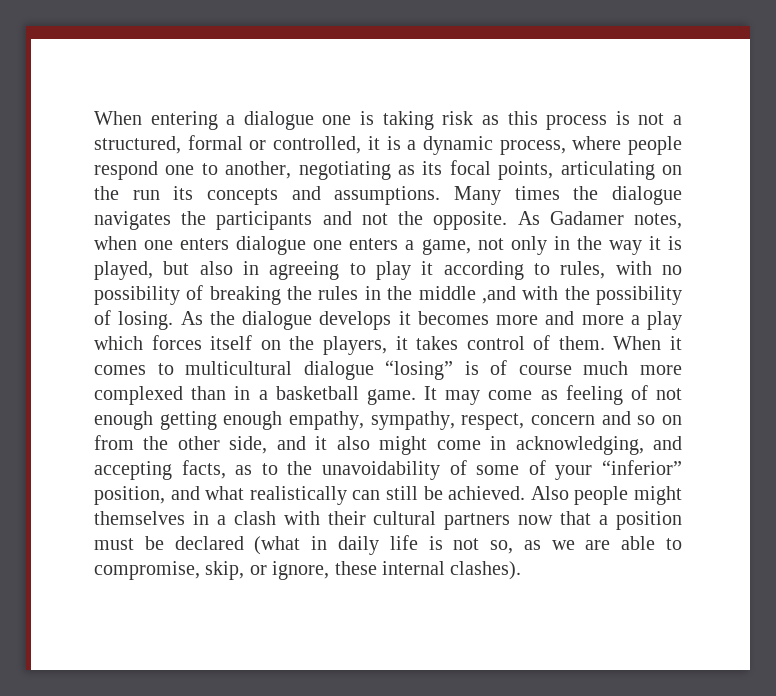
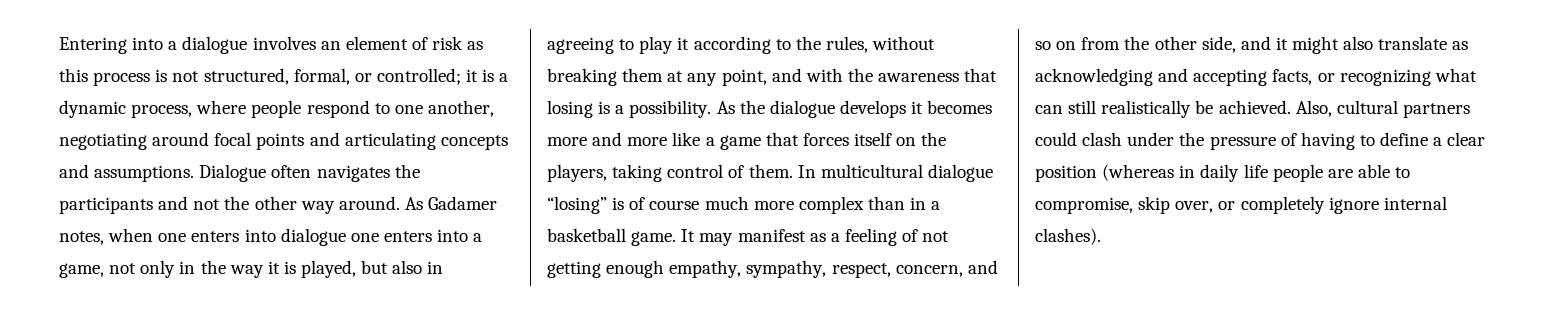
[94,111,434,130] When entering a dialogue one is taking -> [59,36,428,54] Entering into a dialogue involves an element of
[673,115,683,125] [94,135,362,154] a structured, formal or controlled, -> [203,68,461,85] structured, formal, or controlled;
[165,160,682,180] [94,186,682,205] one to another, negotiating as its focal points, articulating on the run its concepts and assumptions. Many times the dialogue -> [374,100,494,117] [59,132,508,150] [59,164,312,182] to one another, negotiating around focal points and articulating concepts and assumptions. Dialogue often
[433,211,508,230] opposite. -> [254,196,400,214] other way around.
(230, 244) none -> [244,229,276,242] into
(399, 244) none -> [437,229,469,242] into
[560,261,682,279] [94,285,683,305] [94,310,174,330] rules, with no possibility of breaking the rules in the middle ,and with the possibility of losing. -> [795,36,936,53] [547,68,998,86] [547,100,712,118] the rules, without breaking them at any point, and with the awareness that losing is a possibility.
[630,311,682,330] [94,336,143,350] a play which -> [672,132,799,150] like a game that
[395,336,459,350] it takes -> [612,164,663,182] taking
[613,336,682,350] [94,363,174,375] When it comes to -> [797,165,816,178] In
[94,386,183,405] complexed -> [798,196,864,214] complex
[488,390,558,400] come as -> [737,229,840,242] manifest as a
[94,411,153,430] enough -> (950, 236) none
[531,415,595,425] concern -> [895,265,963,277] concern,
[336,436,682,455] [94,460,683,480] [94,486,347,505] also might come in acknowledging, and accepting facts, as to the unavoidability of some of your “inferior” position, and what realistically -> [1292,36,1469,54] [1035,68,1477,86] might also translate as acknowledging and accepting facts, or recognizing what
(418, 493) none -> [1101,100,1192,118] realistically
[530,486,683,505] [94,511,683,530] [94,535,682,555] [94,561,377,580] Also people might themselves in a clash with their cultural partners now that a position must be declared (what in daily life is not so, as we are able to compromise, skip, or ignore, these -> [1295,100,1470,118] [1035,132,1486,150] [1035,164,1411,182] [1035,196,1379,214] Also, cultural partners could clash under the pressure of having to define a clear position (whereas in daily life people are able to compromise, skip over, or completely ignore

